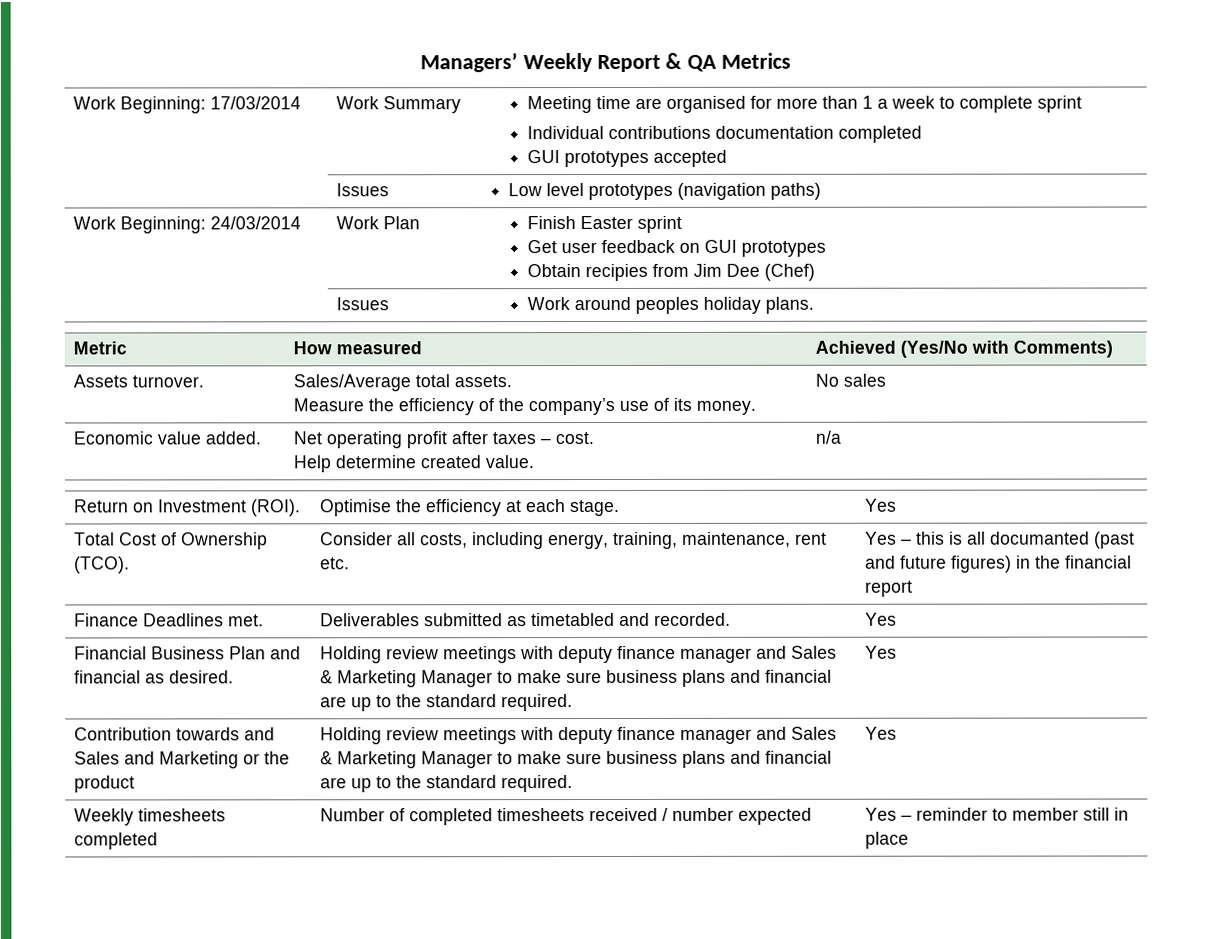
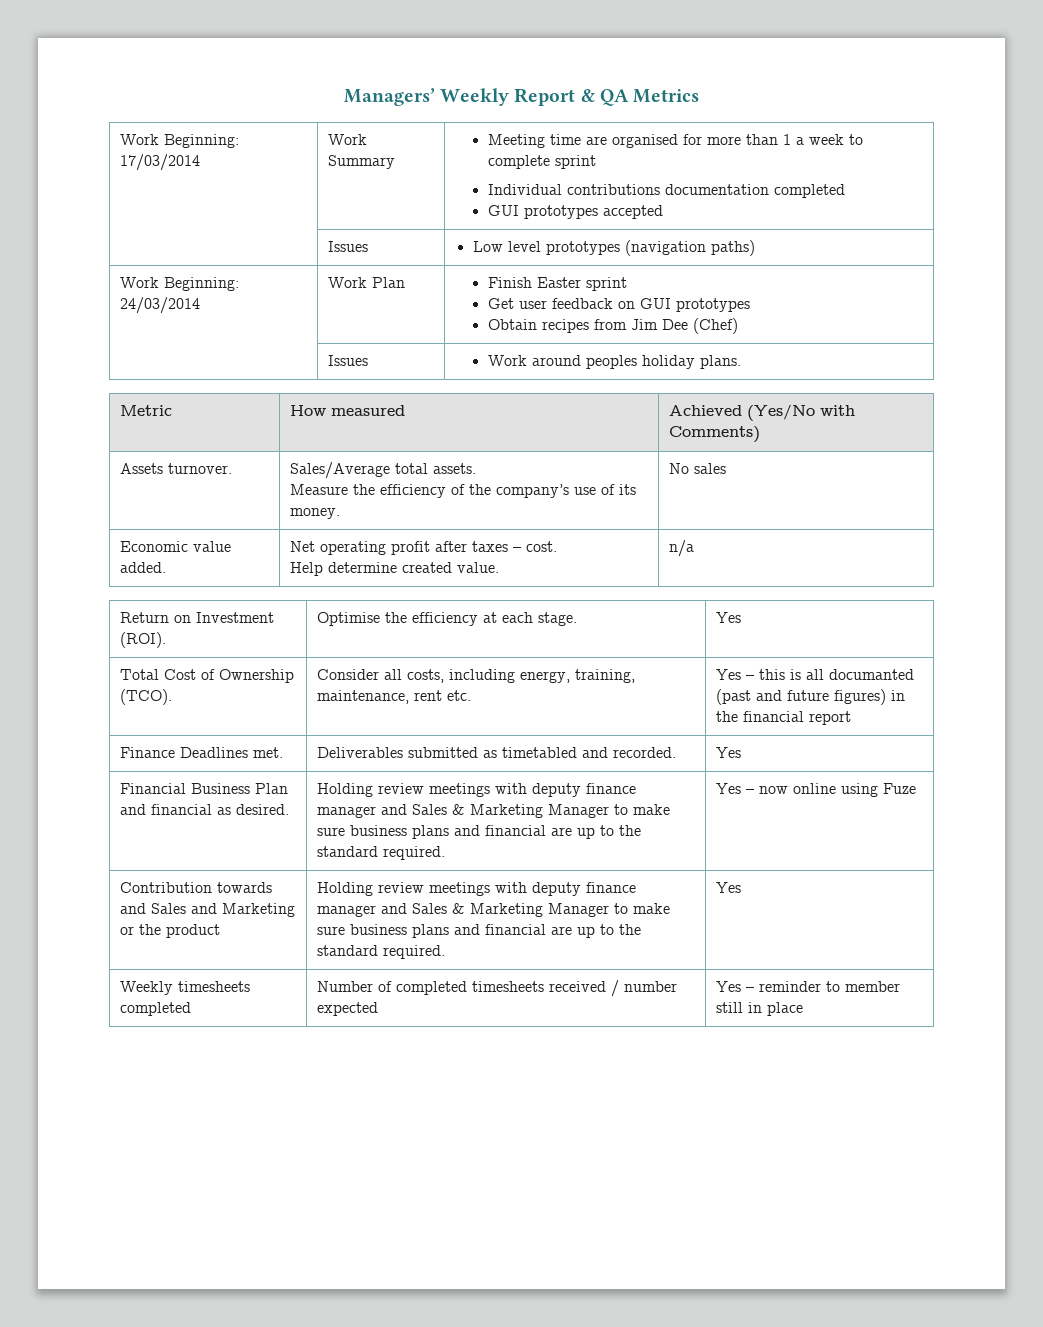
[584,263,648,282] recipies -> [541,319,589,333] recipes
(897, 652) none -> [746,783,917,797] – now online using Fuze

